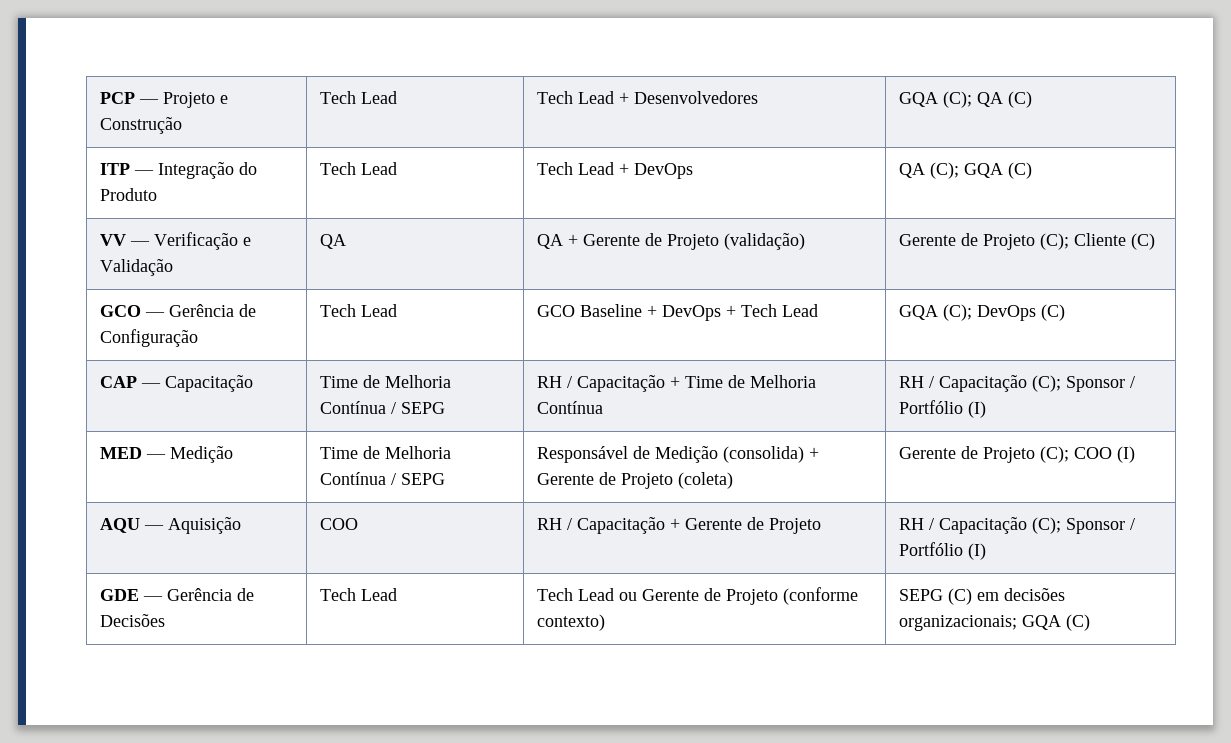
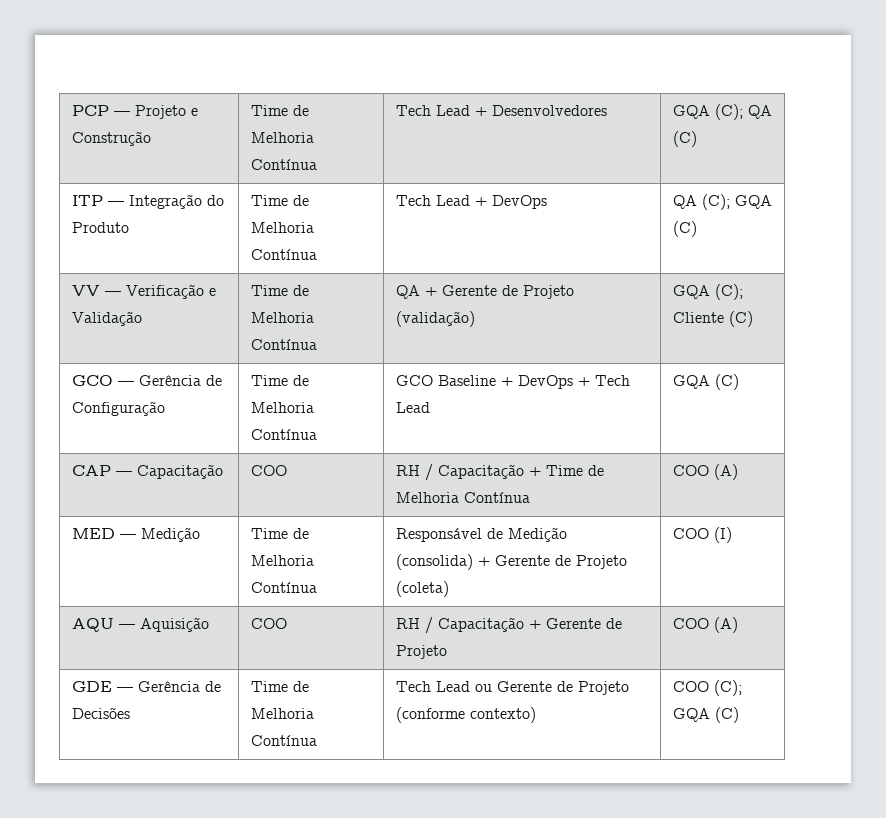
[319,91,397,104] Tech Lead -> [250,105,309,116] [250,132,314,143] [250,159,317,170] Time de Melhoria Contínua
[319,162,397,175] Tech Lead -> [250,195,309,206] [250,222,314,233] [250,249,317,260] Time de Melhoria Contínua
[319,234,346,249] QA -> [250,285,309,296] [250,312,314,323] [250,339,317,350] Time de Melhoria Contínua
[898,233,1035,250] Gerente de Projeto -> [672,285,710,299] GQA
[319,304,397,317] Tech Lead -> [250,375,309,386] [250,402,314,413] [250,429,317,440] Time de Melhoria Contínua
[942,304,1036,321] (C); DevOps -> (710, 382) none
[319,375,451,388] [319,401,445,414] Time de Melhoria Contínua / SEPG -> [250,465,287,476] COO
[898,375,1135,392] [898,400,986,418] RH / Capacitação (C); Sponsor / Portfólio (I) -> [672,464,738,480] COO (A)
[390,473,445,485] / SEPG -> (317, 587) none
[898,446,1069,463] Gerente de Projeto (C); -> (449, 589) none
[898,517,1135,534] [898,542,986,560] RH / Capacitação (C); Sponsor / Portfólio (I) -> [672,617,738,633] COO (A)
[319,588,397,601] Tech Lead -> [250,681,309,692] [250,708,314,719] [250,735,317,746] Time de Melhoria Contínua
[898,588,1065,605] [898,615,1017,631] SEPG (C) em decisões organizacionais; -> [672,680,742,696] COO (C);

